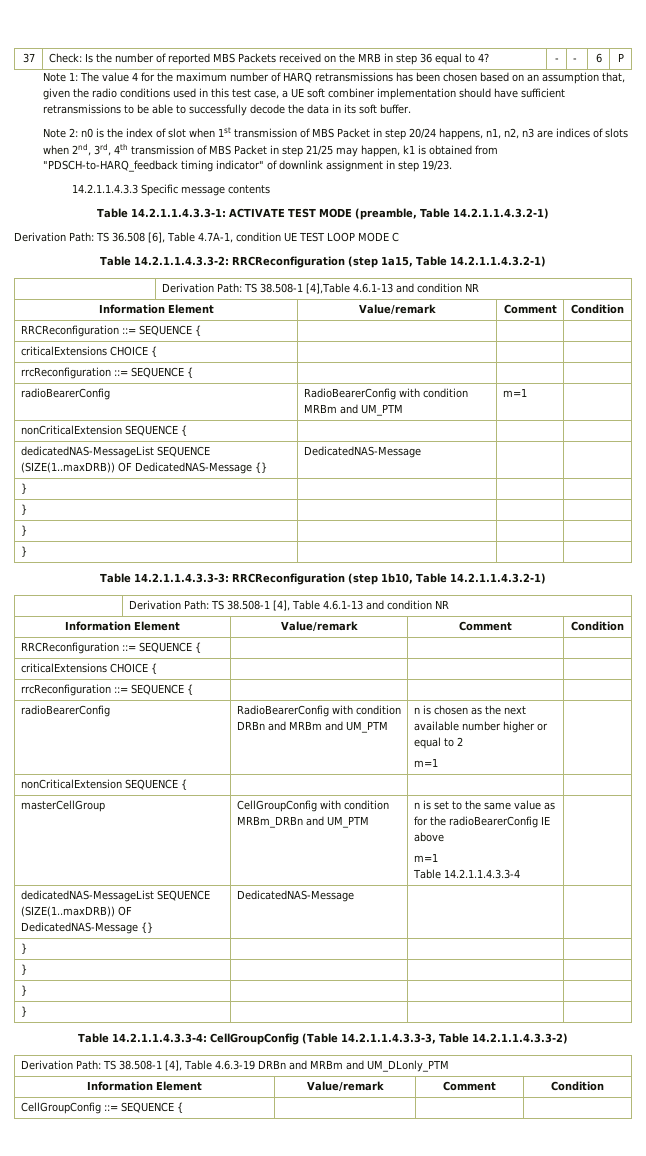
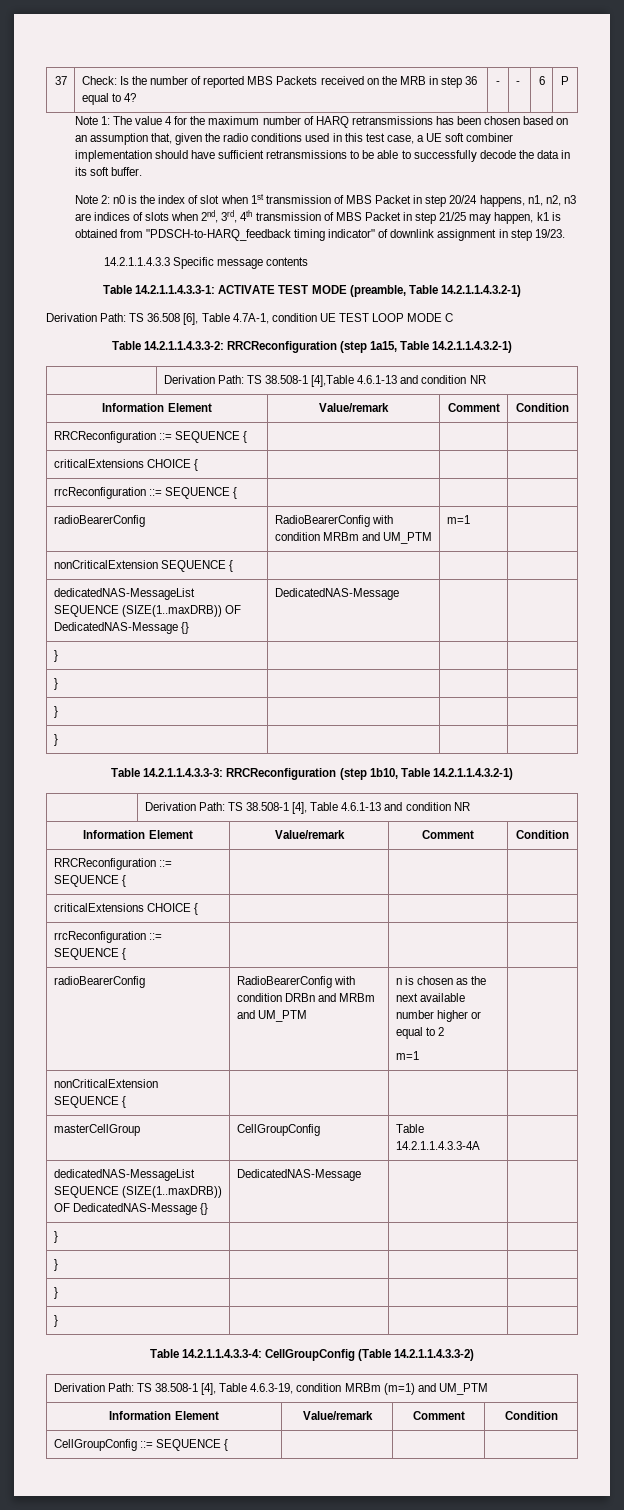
[319,800,389,810] [236,816,369,828] [413,800,555,810] [413,816,550,828] [413,832,444,842] [413,853,438,862] [412,869,520,879] with condition MRBm_DRBn and UM_PTM | n is set to the same value as for the radioBearerConfig IE above // m=1 // Table 14.2.1.1.4.3.3-4 -> [395,1124,424,1133] [395,1141,480,1150] | Table 14.2.1.1.4.3.3-4A
[340,1033,470,1044] 14.2.1.1.4.3.3-3, Table -> (392, 1355) none
[214,1060,449,1072] 4.6.3-19 DRBn and MRBm and UM_DLonly_PTM -> [250,1383,488,1395] 4.6.3-19, condition MRBm (m=1) and UM_PTM

